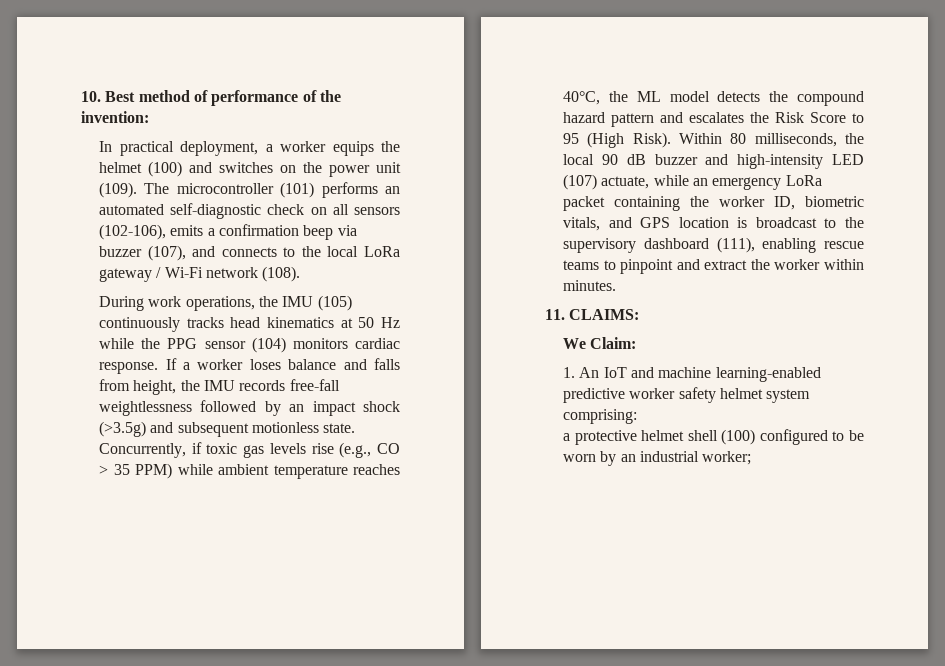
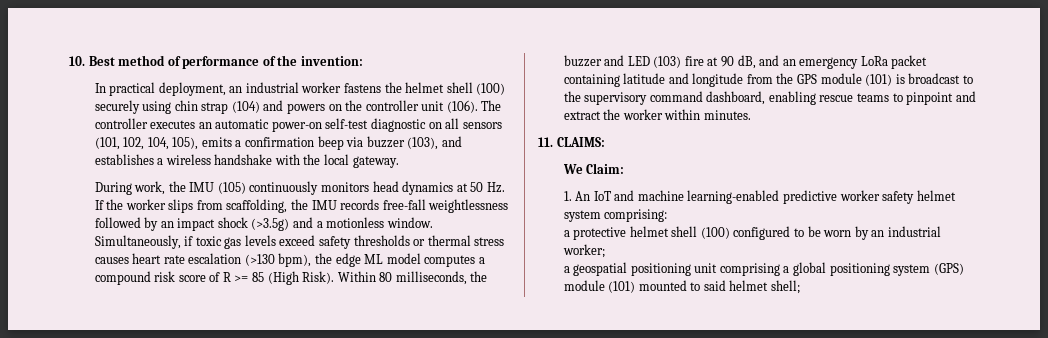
[265,141,400,156] [99,161,401,177] [99,182,400,198] [99,203,400,219] [99,224,167,240] a worker equips the helmet (100) and switches on the power unit (109). The microcontroller (101) performs an automated self-diagnostic check on all sensors (102-106), -> [229,82,506,95] [94,100,502,114] [94,118,502,132] [94,137,199,150] an industrial worker fastens the helmet shell (100) securely using chin strap (104) and powers on the controller unit (106). The controller executes an automatic power-on self-test diagnostic on all sensors (101, 102, 104, 105),
[147,245,400,261] [99,266,301,282] (107), and connects to the local LoRa gateway / Wi-Fi network (108). -> [407,136,462,150] [94,154,399,168] (103), and establishes a wireless handshake with the local gateway.
[148,296,255,311] work operations, -> [134,181,166,195] work,
[186,317,400,328] [99,337,400,353] [99,358,400,374] [99,379,177,395] tracks head kinematics at 50 Hz while the PPG sensor (104) monitors cardiac response. If a worker loses balance and falls from height, -> [320,181,505,195] [94,199,288,213] monitors head dynamics at 50 Hz. If the worker slips from scaffolding,
[177,422,356,437] [99,442,400,458] [99,463,400,479] [563,91,864,106] [563,112,864,127] [563,133,580,144] subsequent motionless state. Concurrently, if toxic gas levels rise (e.g., CO > 35 PPM) while ambient temperature reaches 40°C, the ML model detects the compound hazard pattern and escalates the Risk Score to 95 -> [316,217,433,228] [94,235,505,249] [94,253,485,267] [94,271,264,285] a motionless window. Simultaneously, if toxic gas levels exceed safety thresholds or thermal stress causes heart rate escalation (>130 bpm), the edge ML model computes a compound risk score of R >= 85
[563,154,864,169] [563,174,689,190] local 90 dB buzzer and high-intensity LED (107) actuate, while -> [563,55,780,69] buzzer and LED (103) fire at 90 dB, and
[690,196,864,210] [563,217,729,231] the worker ID, biometric vitals, and GPS location -> [623,73,893,87] latitude and longitude from the GPS module (101)
[643,237,755,253] dashboard (111), -> [649,91,766,105] command dashboard,
(752, 458) none -> [563,262,964,276] [563,280,800,294] // a geospatial positioning unit comprising a global positioning system (GPS) module (101) mounted to said helmet shell;

